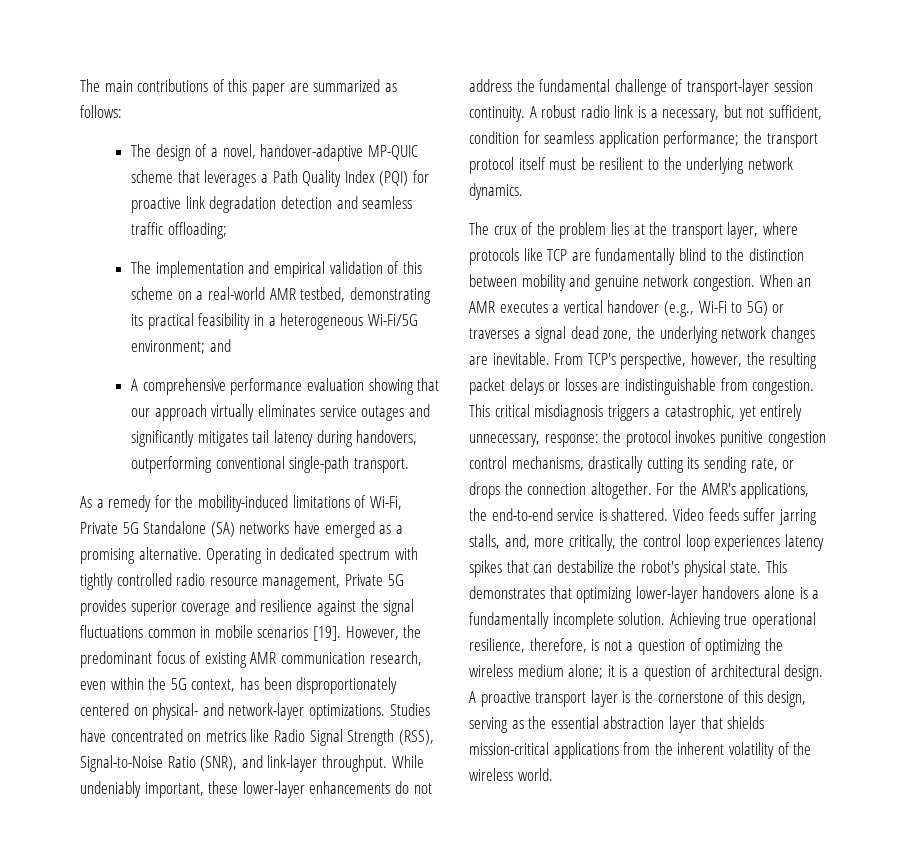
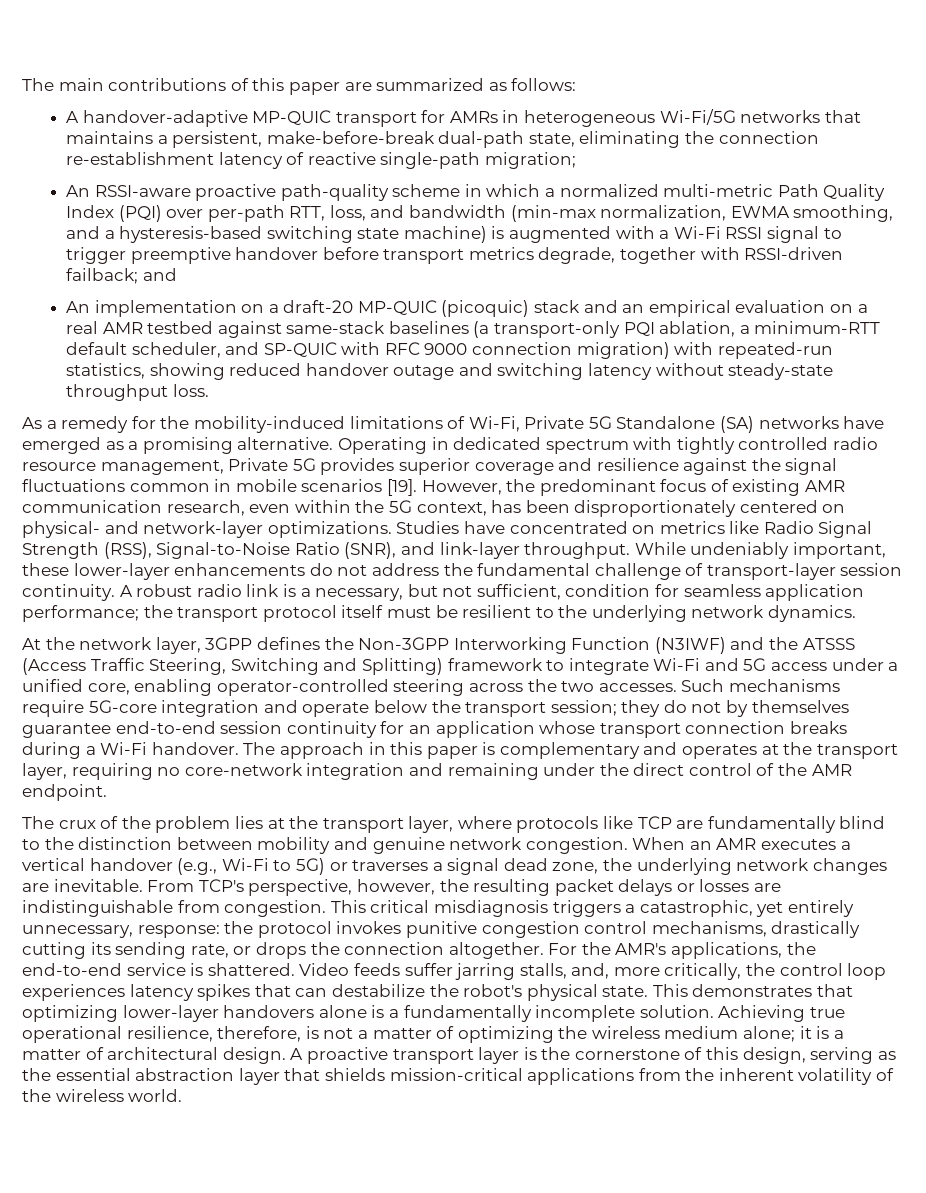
[131,144,418,161] [131,170,430,187] [131,196,413,213] [131,222,227,239] [131,261,422,278] [131,287,431,304] [131,313,418,330] [131,339,231,354] [131,378,440,395] [131,404,430,421] [131,430,418,447] [131,456,410,473] The design of a novel, handover-adaptive MP-QUIC scheme that leverages a Path Quality Index (PQI) for proactive link degradation detection and seamless traffic offloading; // The implementation and empirical validation of this scheme on a real-world AMR testbed, demonstrating its practical feasibility in a heterogeneous Wi-Fi/5G environment; and // A comprehensive performance evaluation showing that our approach virtually eliminates service outages and significantly mitigates tail latency during handovers, outperforming conventional single-path transport. -> [65,109,861,127] [65,131,819,148] [65,152,576,169] [65,184,886,201] [65,205,894,222] [65,226,842,243] [65,247,844,264] [65,268,177,284] [65,300,868,317] [65,321,881,338] [65,342,833,359] [65,363,834,380] [65,384,209,401] A handover-adaptive MP-QUIC transport for AMRs in heterogeneous Wi-Fi/5G networks that maintains a persistent, make-before-break dual-path state, eliminating the connection re-establishment latency of reactive single-path migration; // An RSSI-aware proactive path-quality scheme in which a normalized multi-metric Path Quality Index (PQI) over per-path RTT, loss, and bandwidth (min-max normalization, EWMA smoothing, and a hysteresis-based switching state machine) is augmented with a Wi-Fi RSSI signal to trigger preemptive handover before transport metrics degrade, together with RSSI-driven failback; and // An implementation on a draft-20 MP-QUIC (picoquic) stack and an empirical evaluation on a real AMR testbed against same-stack baselines (a transport-only PQI ablation, a minimum-RTT default scheduler, and SP-QUIC with RFC 9000 connection migration) with repeated-run statistics, showing reduced handover outage and switching latency without steady-state throughput loss.
(523, 191) none -> [22,637,855,654] [22,658,899,675] [22,679,840,696] [22,700,849,717] [22,721,847,738] [22,742,898,759] [22,763,852,780] [22,784,107,801] // At the network layer, 3GPP defines the Non-3GPP Interworking Function (N3IWF) and the ATSSS (Access Traffic Steering, Switching and Splitting) framework to integrate Wi-Fi and 5G access under a unified core, enabling operator-controlled steering across the two accesses. Such mechanisms require 5G-core integration and operate below the transport session; they do not by themselves guarantee end-to-end session continuity for an application whose transport connection breaks during a Wi-Fi handover. The approach in this paper is complementary and operates at the transport layer, requiring no core-network integration and remaining under the direct control of the AMR endpoint.
[637,639,685,655] question -> [372,1028,432,1039] matter
[643,665,691,681] question -> [22,1049,81,1060] matter

